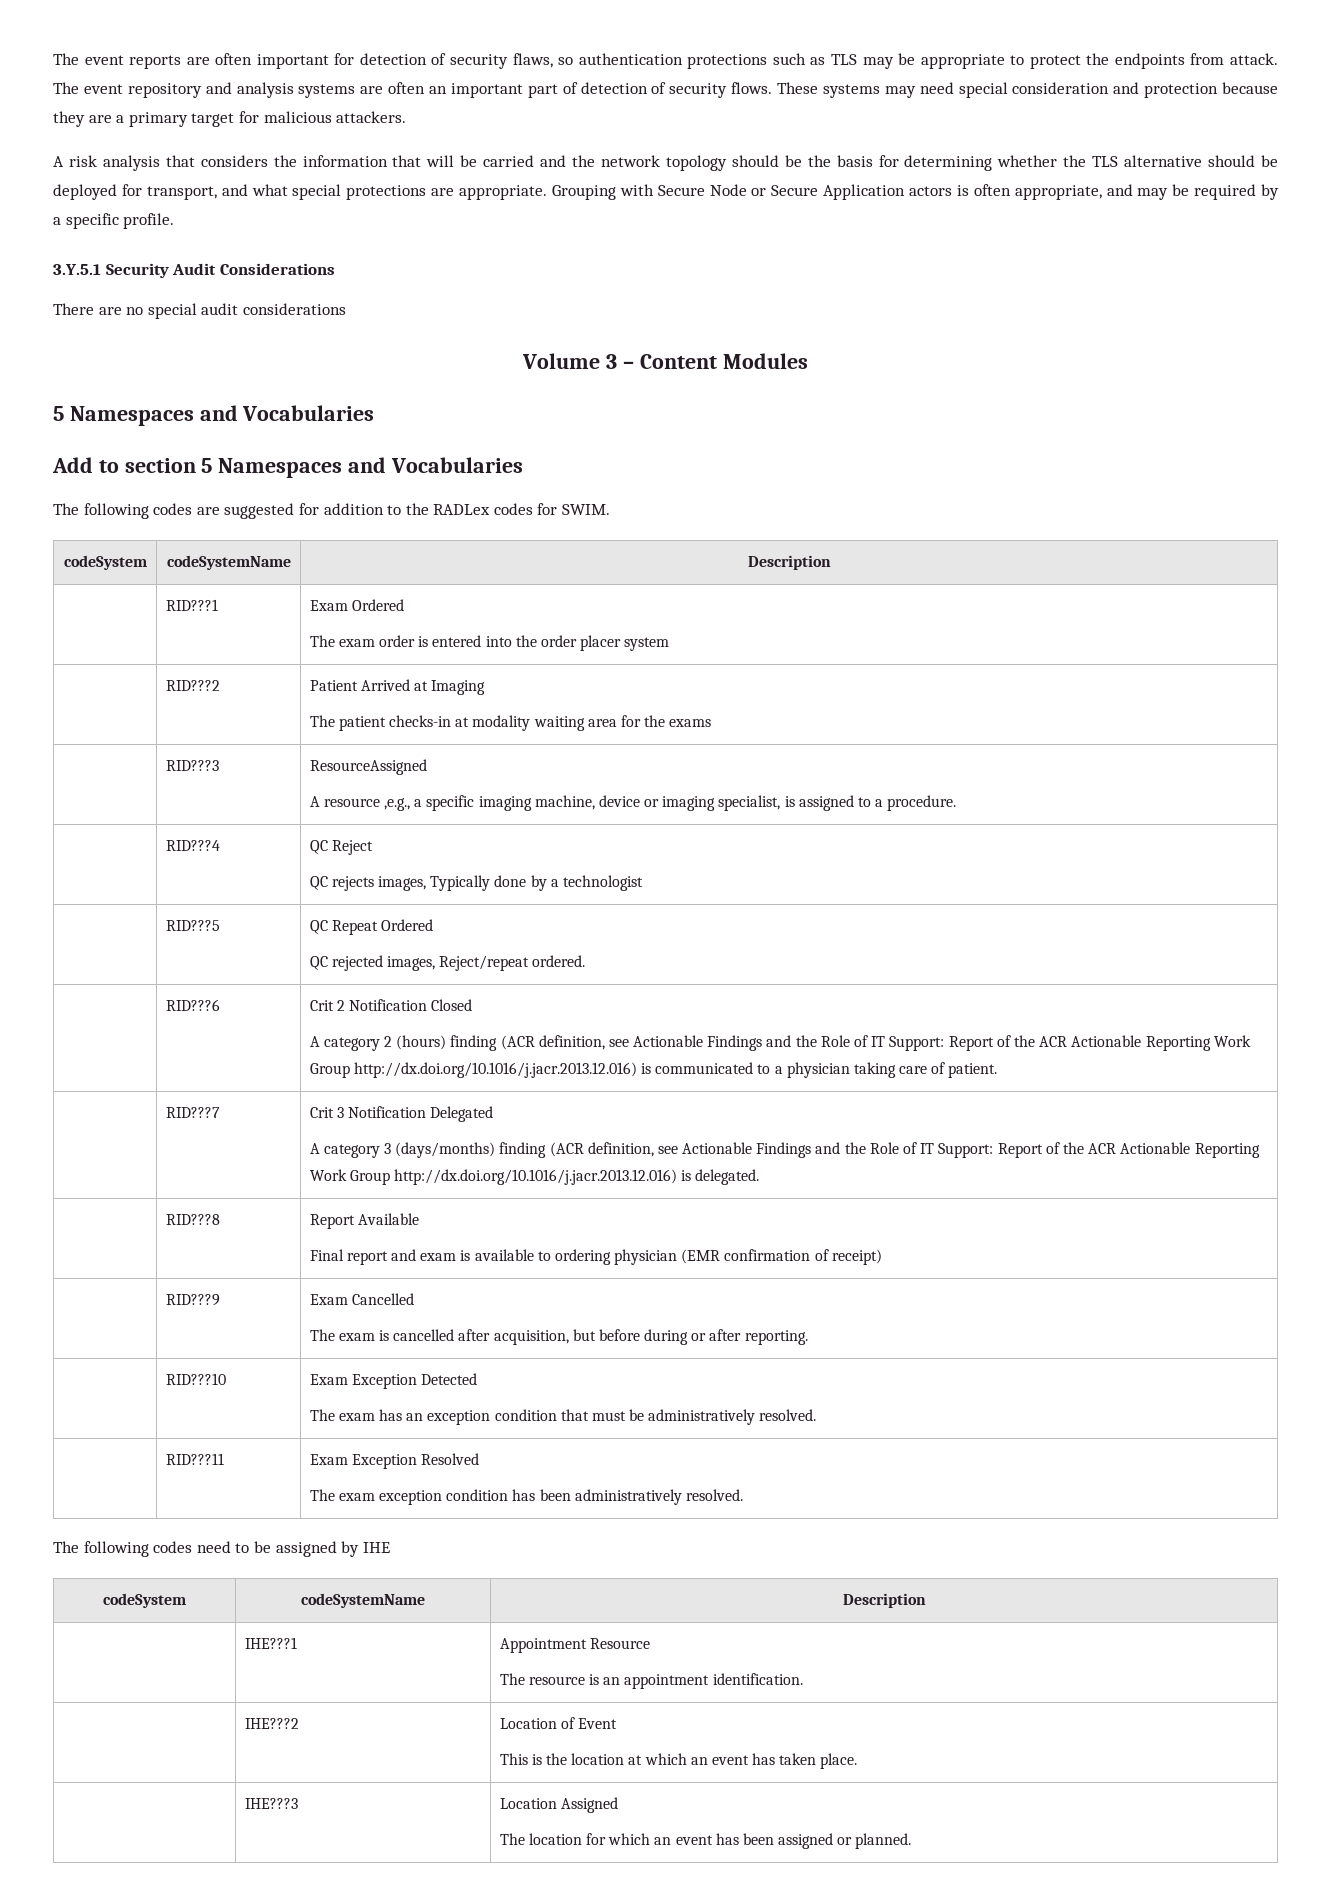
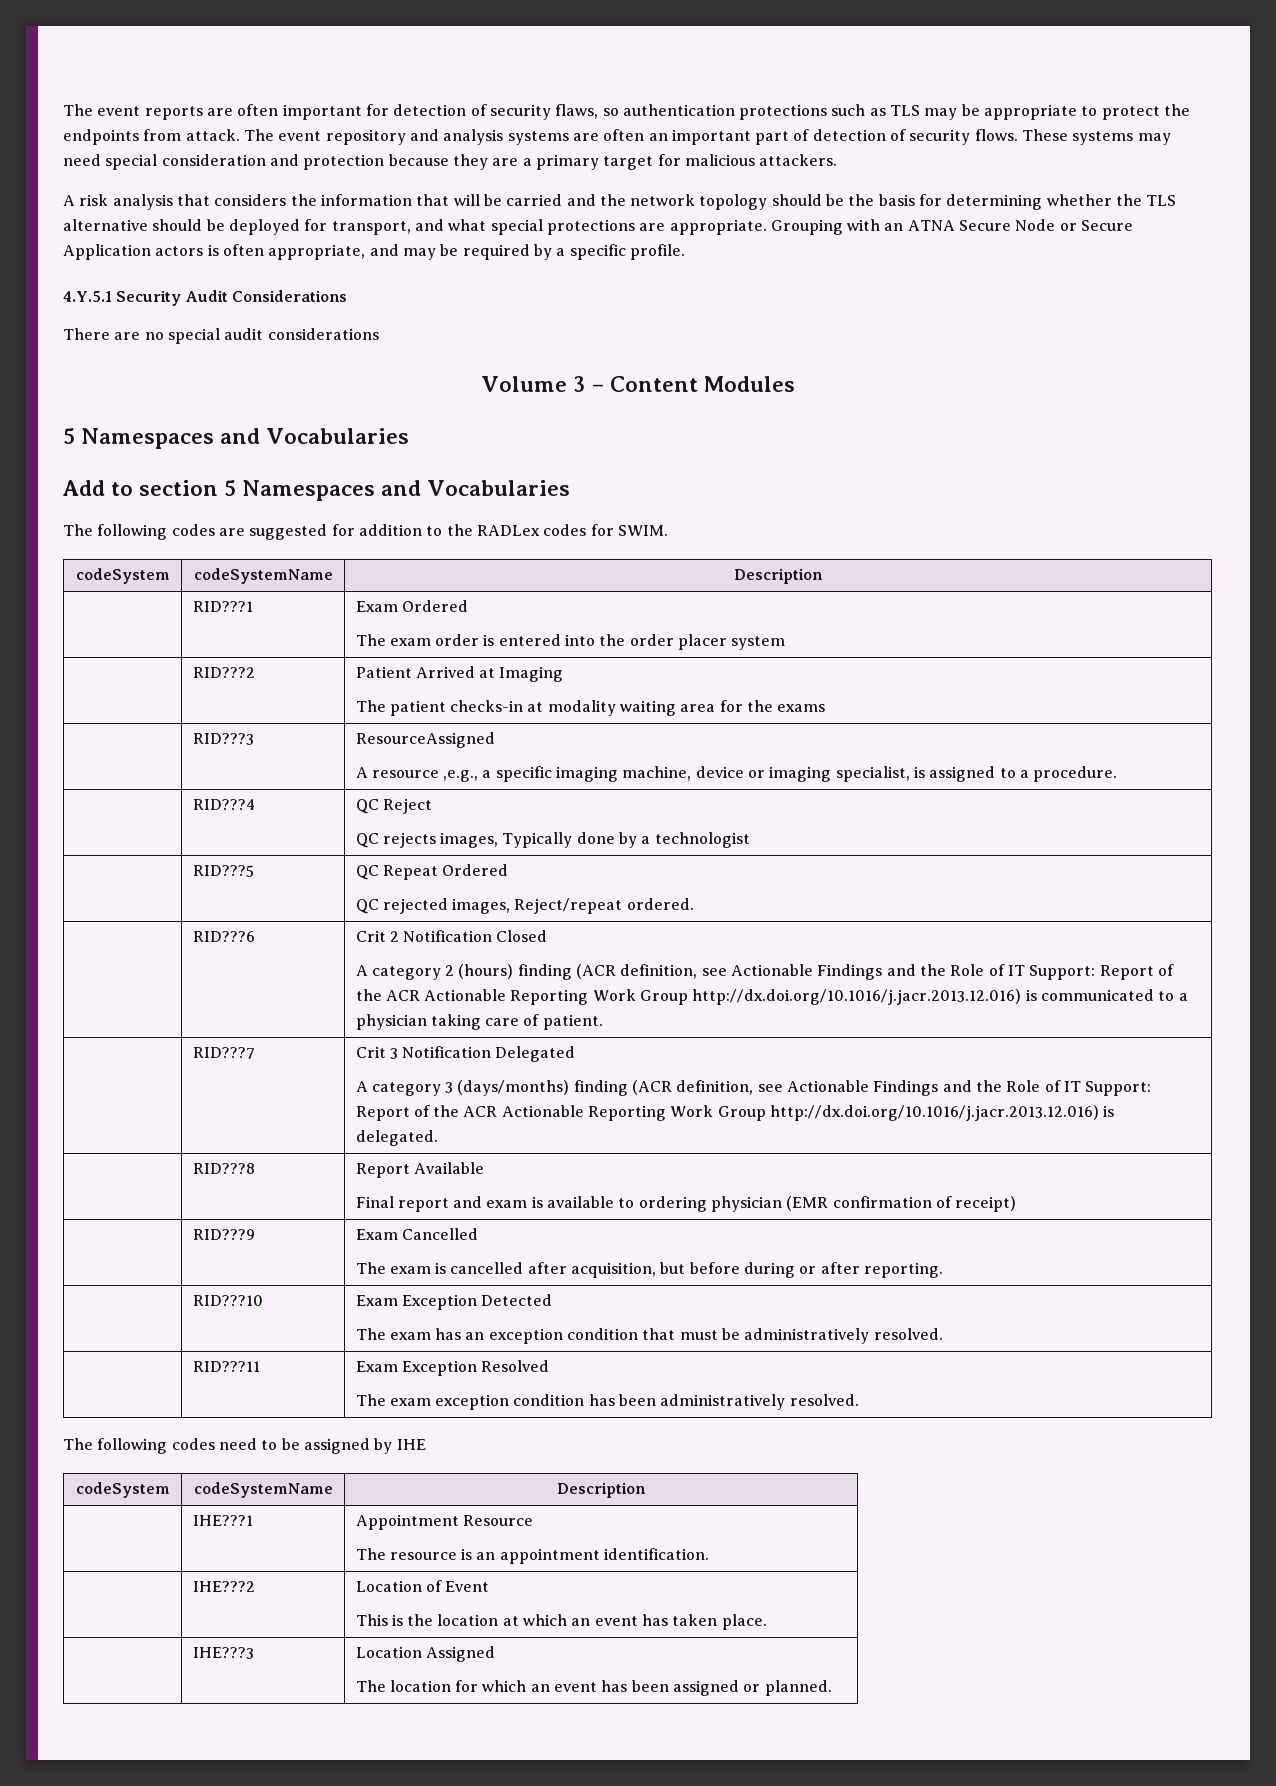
(654, 190) none -> [884,220,955,231] an ATNA
[53,264,101,275] 3.Y.5.1 -> [63,291,112,302] 4.Y.5.1

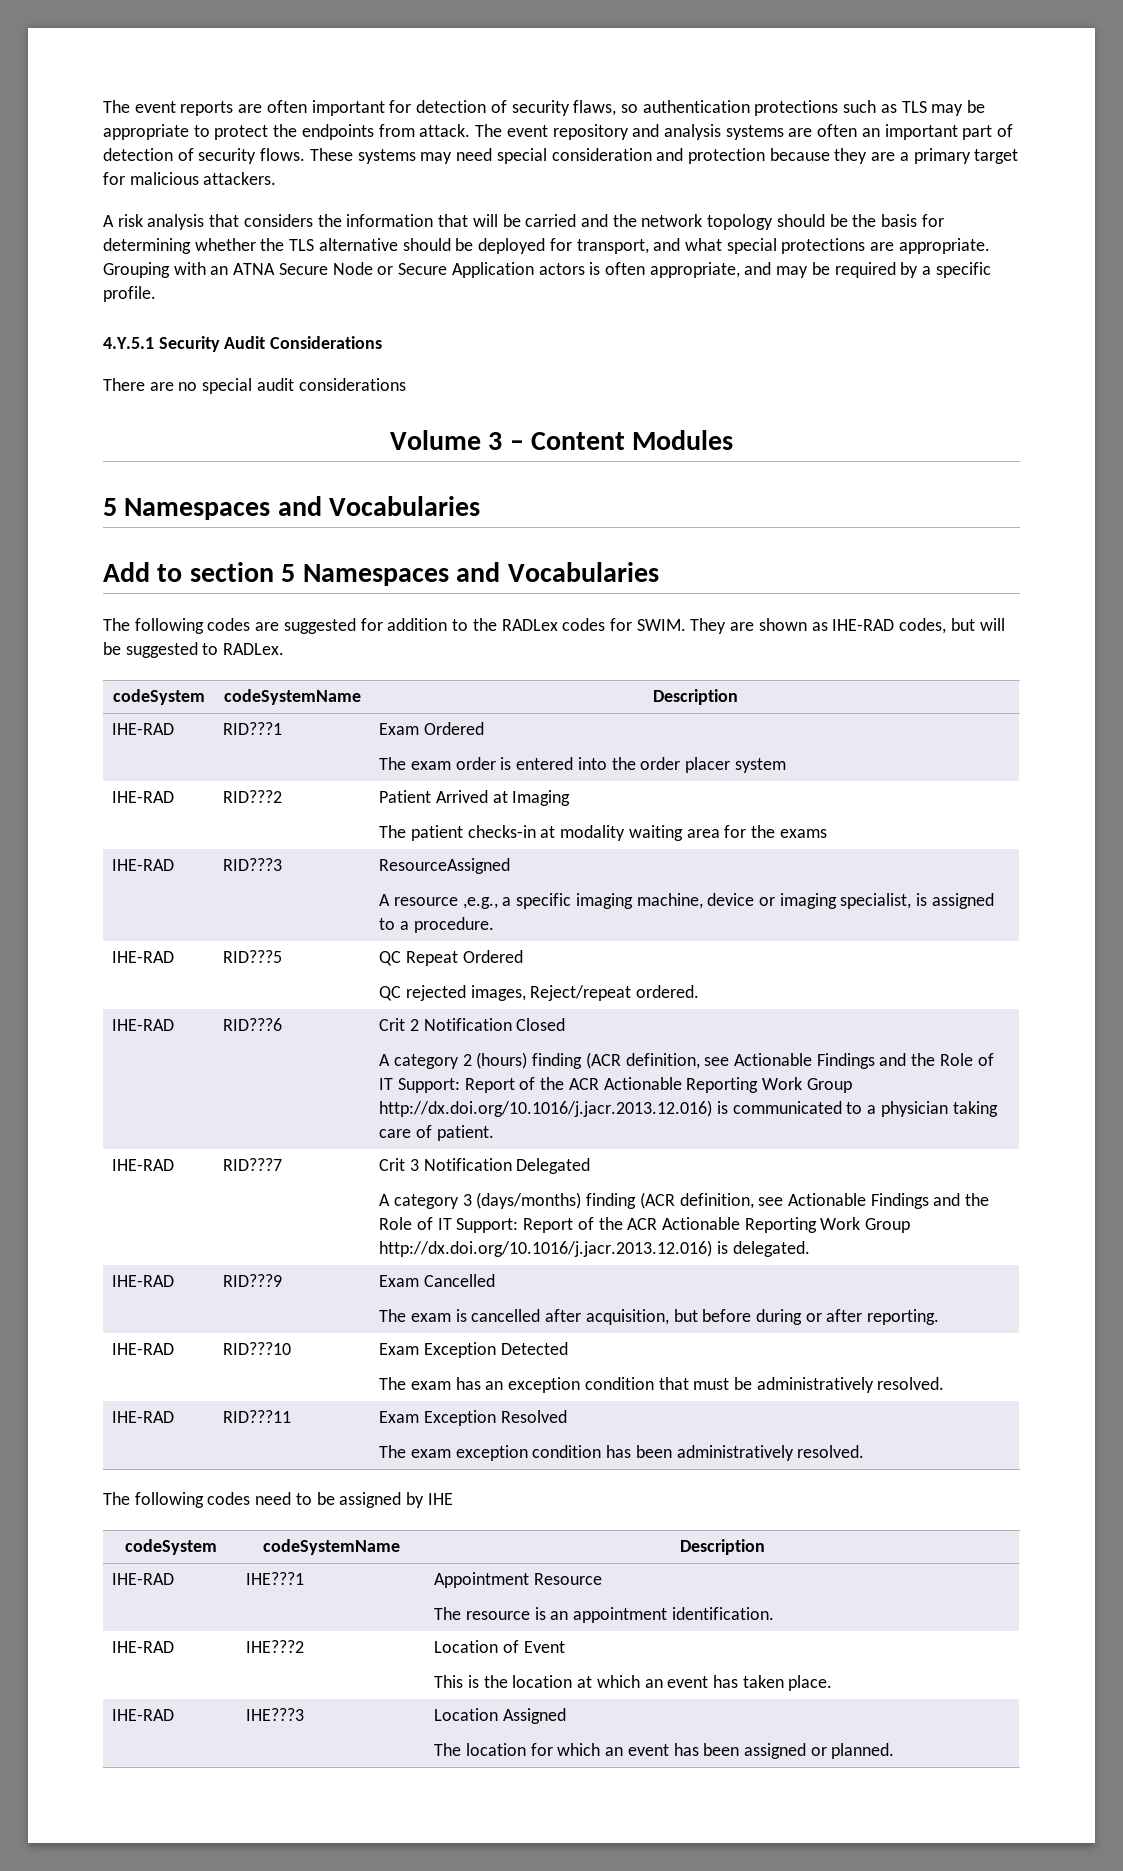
[75,568,170,584] [193,568,333,584] [734,568,823,584] // codeSystem | codeSystemName | Description // -> [690,618,1005,634] [103,642,285,658] [113,689,205,705] [224,689,361,705] [652,689,738,705] [112,723,175,735] They are shown as IHE-RAD codes, but will be suggested to RADLex. // codeSystem | codeSystemName | Description // IHE-RAD
(786, 643) none -> [112,791,175,803] IHE-RAD
(826, 708) none -> [112,859,175,871] IHE-RAD
[192,799,255,810] [355,798,432,814] [355,832,750,848] | RID???4 | QC Reject // QC rejects images, Typically done by a technologist // -> [112,951,175,963] IHE-RAD
(694, 904) none -> [112,1019,175,1031] IHE-RAD
(603, 1022) none -> [112,1159,175,1171] IHE-RAD
[192,1163,255,1174] [355,1162,484,1178] [355,1196,1017,1212] | RID???8 | Report Available // Final report and exam is available to ordering physician (EMR confirmation of receipt) // -> [112,1275,175,1287] IHE-RAD
(944, 1270) none -> [112,1343,175,1355] IHE-RAD
(943, 1334) none -> [112,1411,175,1423] IHE-RAD
(646, 1490) none -> [112,1573,175,1585] IHE-RAD
(710, 1554) none -> [112,1641,175,1653] IHE-RAD
(767, 1622) none -> [112,1709,175,1721] IHE-RAD

